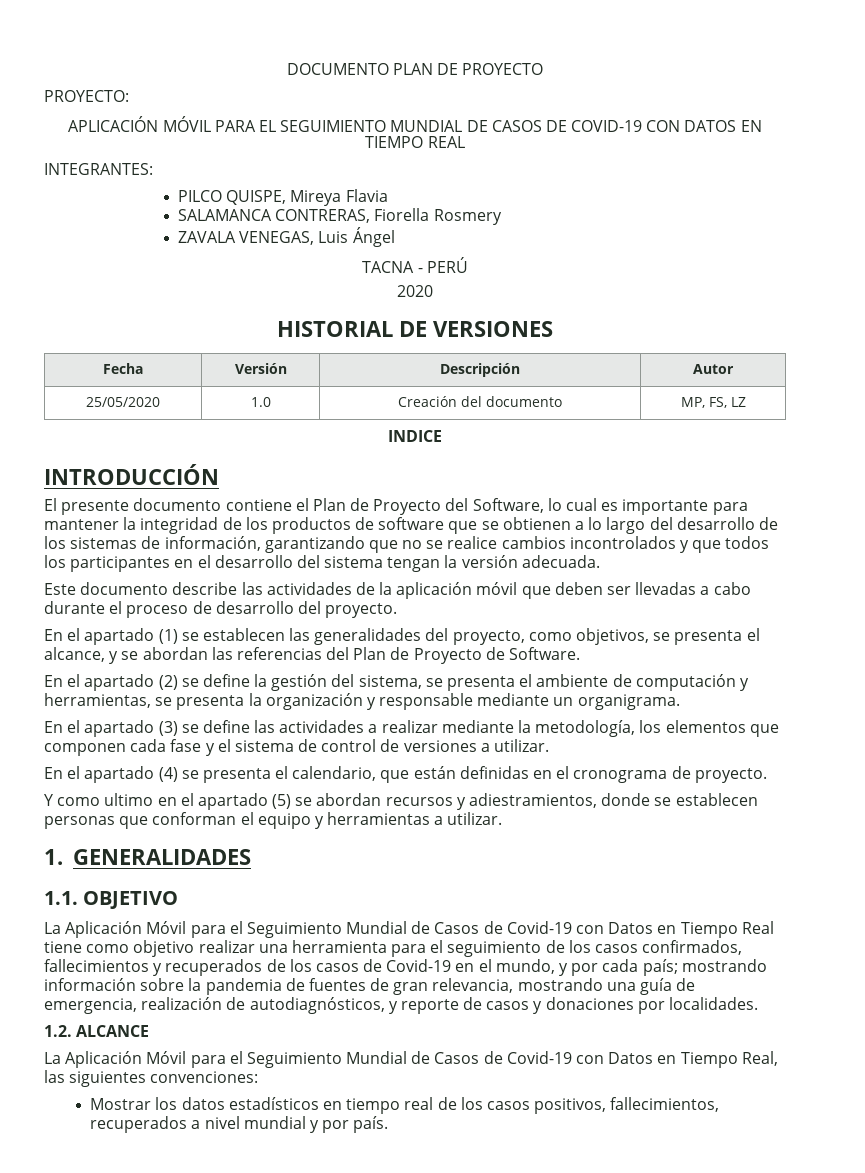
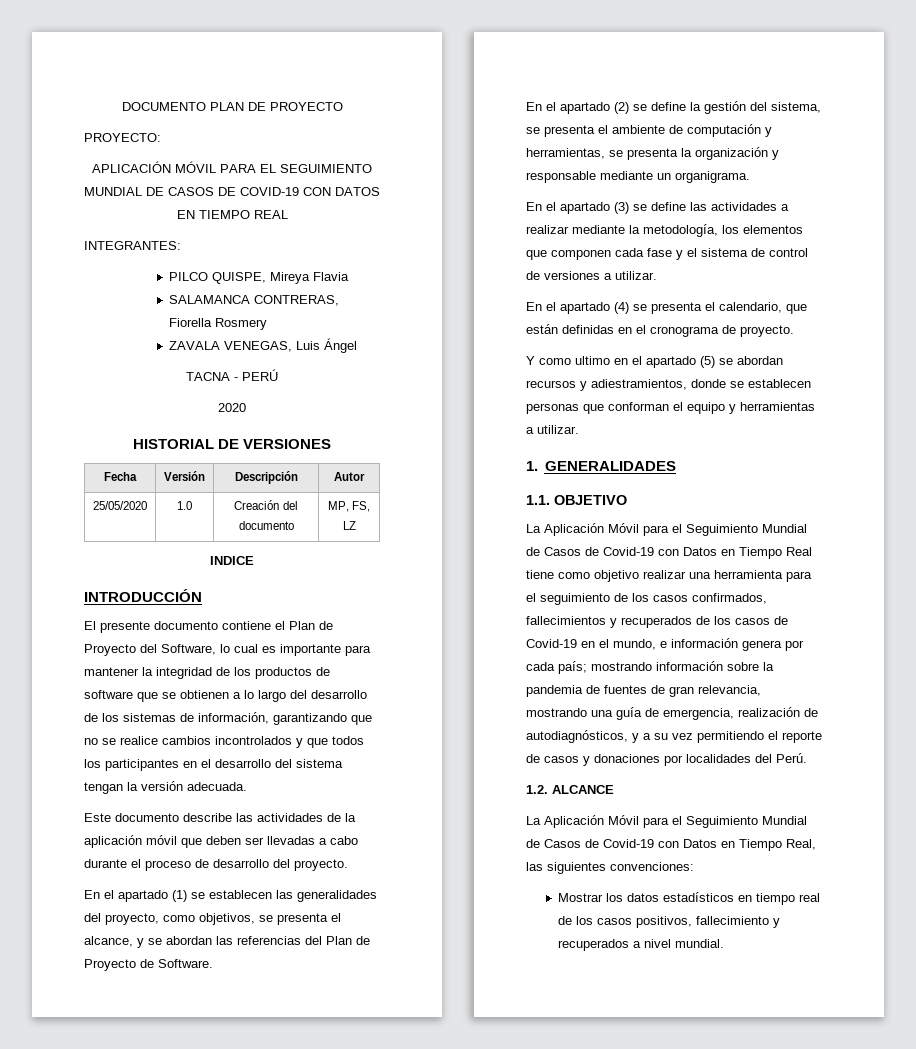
[559,963,569,976] y -> [660,638,782,651] e información genera
(398, 1007) none -> [643,731,778,743] a su vez permitiendo el
[669,997,759,1010] localidades. -> [686,753,807,763] localidades del Perú.
[610,1097,720,1112] fallecimientos, -> [695,916,780,928] fallecimiento y
[243,1116,389,1133] mundial y por país. -> [674,939,724,948] mundial.

